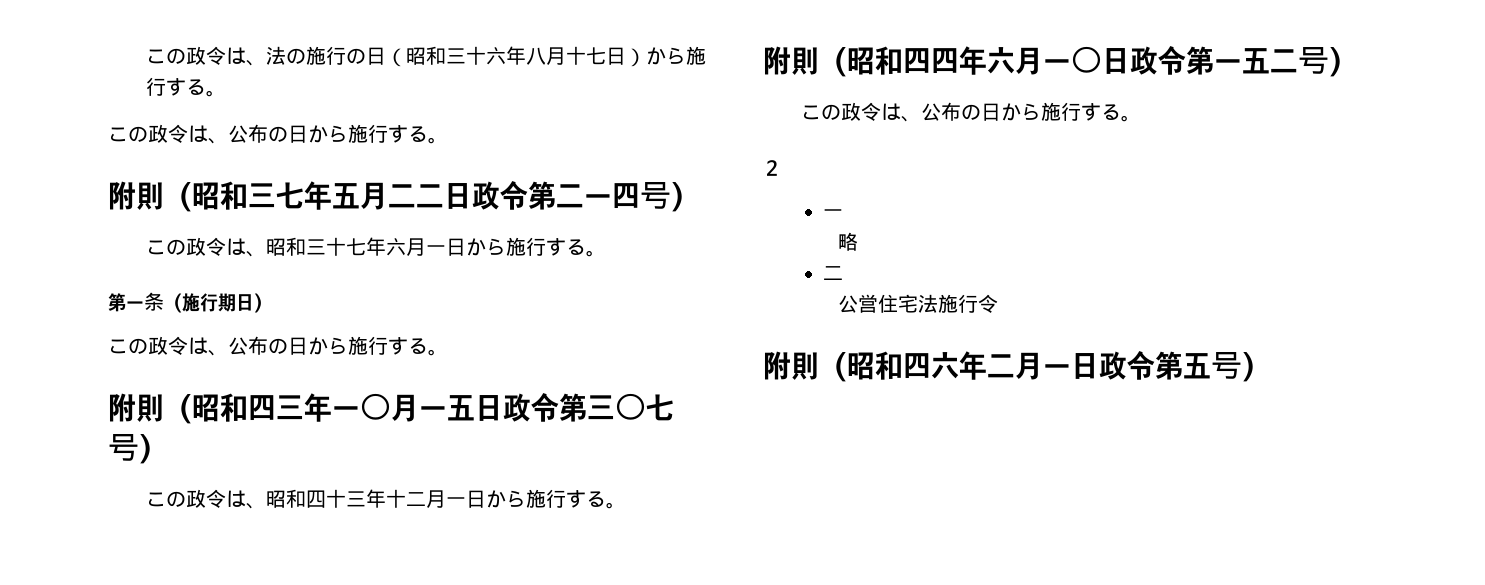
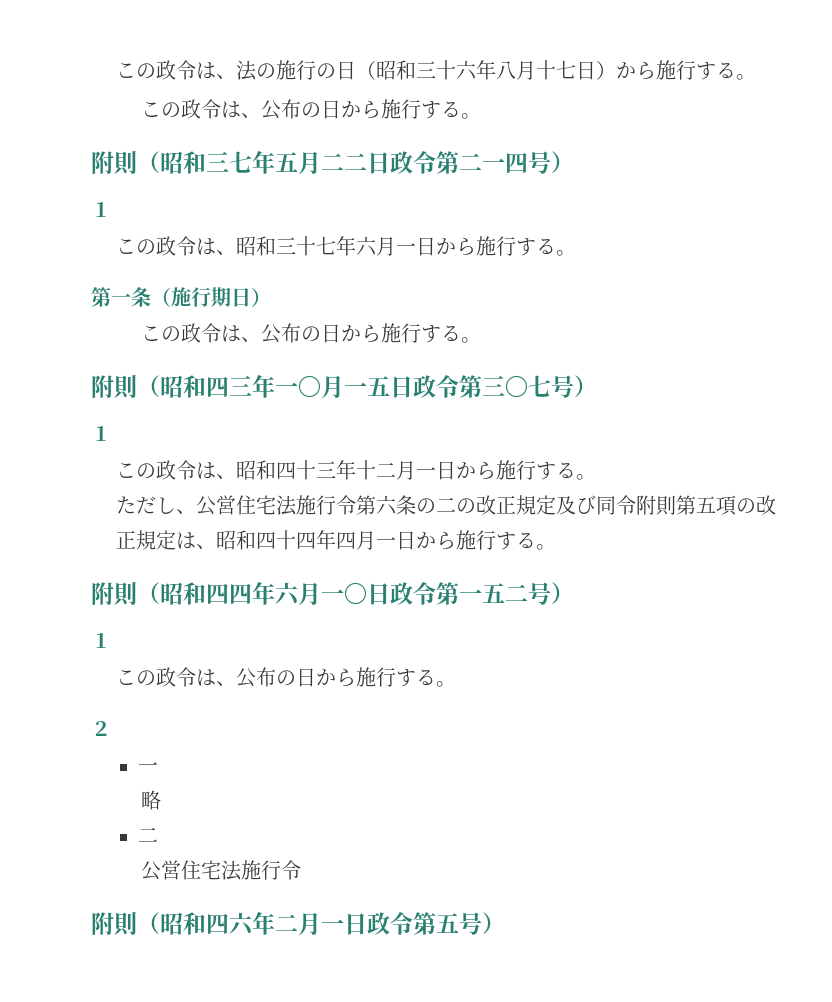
(699, 197) none -> [91,202,111,217] // １
(167, 449) none -> [91,426,111,441] // １
(626, 505) none -> [115,495,776,516] [115,530,556,550] // ただし、公営住宅法施行令第六条の二の改正規定及び同令附則第五項の改正規定は、昭和四十四年四月一日から施行する。
(1357, 62) none -> [91,633,111,648] // １

